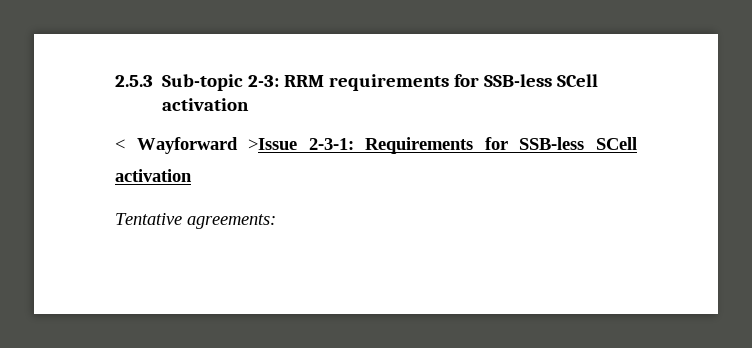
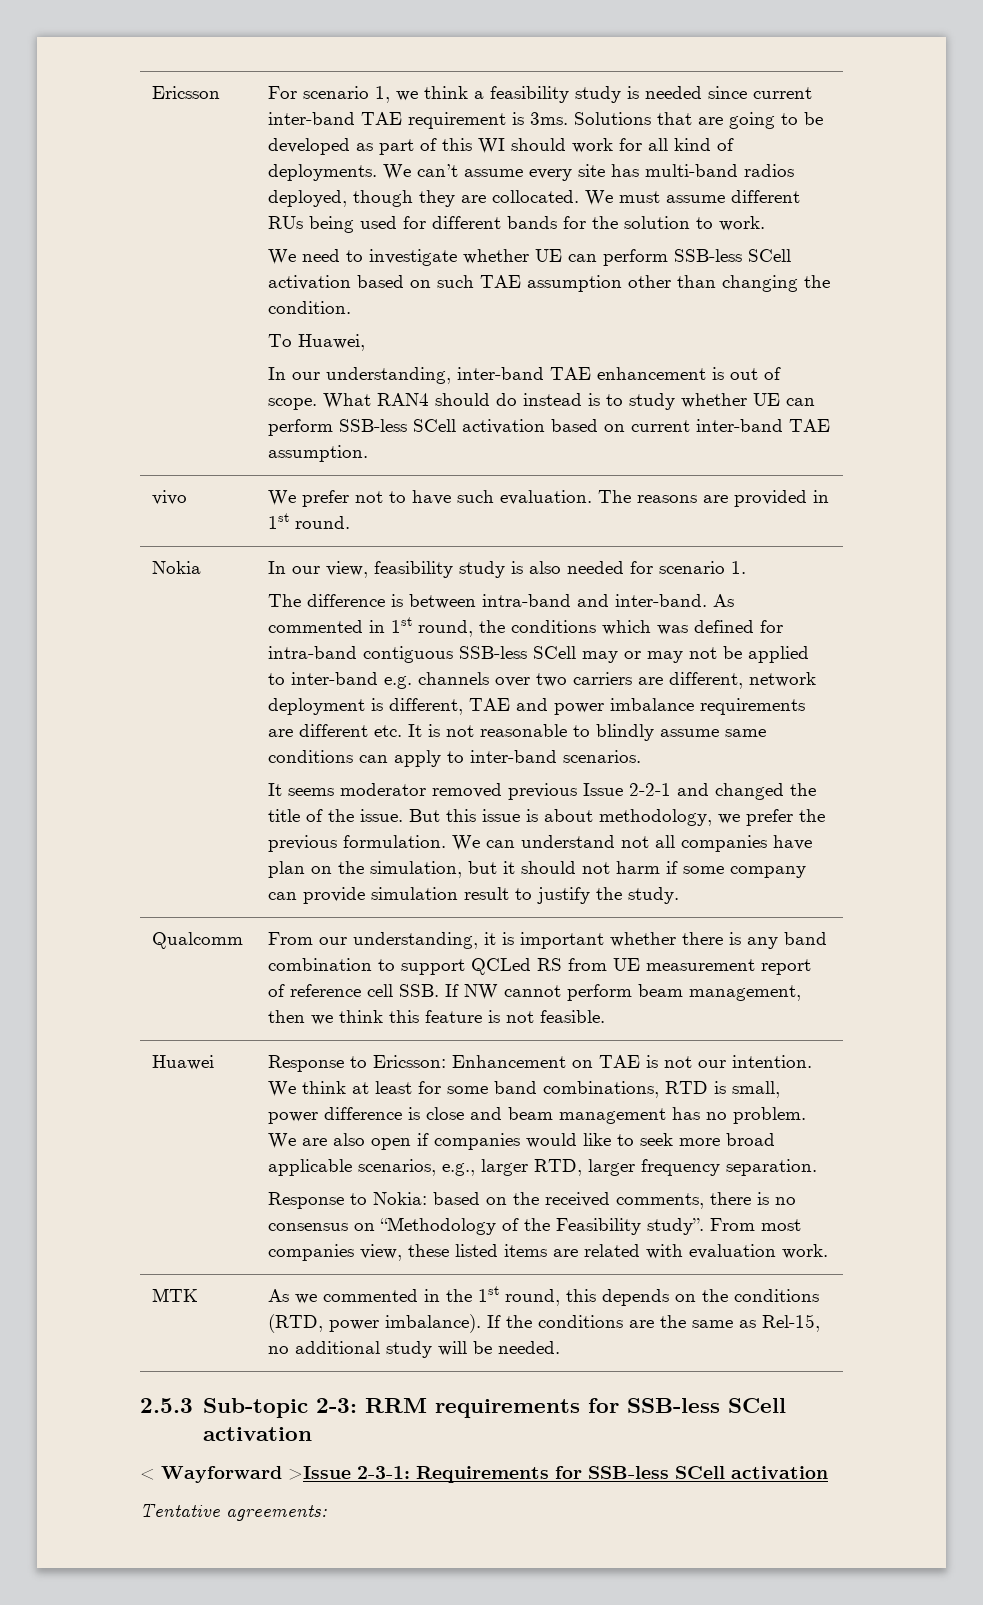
(115, 81) none -> [152,86,221,99] [268,86,813,103] [268,112,824,129] [268,138,735,155] [268,164,795,181] [268,190,801,207] [268,216,766,233] [268,249,792,266] [268,275,831,292] [268,301,352,314] [268,334,366,351] [268,367,782,384] [268,393,816,410] [268,419,831,436] [268,445,369,462] [152,490,188,505] [268,490,830,507] [268,513,351,529] [152,561,202,574] [268,561,747,578] [268,594,735,609] [268,617,784,637] [268,646,810,663] [268,672,817,689] [268,698,806,715] [268,724,767,741] [268,750,642,767] [268,783,817,800] [268,809,826,826] [268,835,813,852] [268,861,807,878] [268,887,680,904] [152,932,244,949] [268,932,828,949] [268,958,812,975] [268,984,802,1001] [268,1010,606,1025] [152,1055,215,1070] [268,1055,813,1072] [268,1081,781,1098] [268,1107,807,1124] [268,1133,776,1150] [268,1159,818,1176] [268,1192,797,1209] [268,1217,802,1235] [268,1244,829,1261] [152,1288,199,1302] [268,1286,820,1306] [268,1314,821,1333] [268,1341,561,1358] Ericsson | For scenario 1, we think a feasibility study is needed since current inter-band TAE requirement is 3ms. Solutions that are going to be developed as part of this WI should work for all kind of deployments. We can’t assume every site has multi-band radios deployed, though they are collocated. We must assume different RUs being used for different bands for the solution to work. // We need to investigate whether UE can perform SSB-less SCell activation based on such TAE assumption other than changing the condition. // To Huawei, // In our understanding, inter-band TAE enhancement is out of scope. What RAN4 should do instead is to study whether UE can perform SSB-less SCell activation based on current inter-band TAE assumption. // vivo | We prefer not to have such evaluation. The reasons are provided in 1st round. // Nokia | In our view, feasibility study is also needed for scenario 1. // The difference is between intra-band and inter-band. As commented in 1st round, the conditions which was defined for intra-band contiguous SSB-less SCell may or may not be applied to inter-band e.g. channels over two carriers are different, network deployment is different, TAE and power imbalance requirements are different etc. It is not reasonable to blindly assume same conditions can apply to inter-band scenarios. // It seems moderator removed previous Issue 2-2-1 and changed the title of the issue. But this issue is about methodology, we prefer the previous formulation. We can understand not all companies have plan on the simulation, but it should not harm if some company can provide simulation result to justify the study. // Qualcomm | From our understanding, it is important whether there is any band combination to support QCLed RS from UE measurement report of reference cell SSB. If NW cannot perform beam management, then we think this feature is not feasible. // Huawei | Response to Ericsson: Enhancement on TAE is not our intention. We think at least for some band combinations, RTD is small, power difference is close and beam management has no problem. We are also open if companies would like to seek more broad applicable scenarios, e.g., larger RTD, larger frequency separation. // Response to Nokia: based on the received comments, there is no consensus on “Methodology of the Feasibility study”. From most companies view, these listed items are related with evaluation work. // MTK | As we commented in the 1st round, this depends on the conditions (RTD, power imbalance). If the conditions are the same as Rel-15, no additional study will be needed. //

